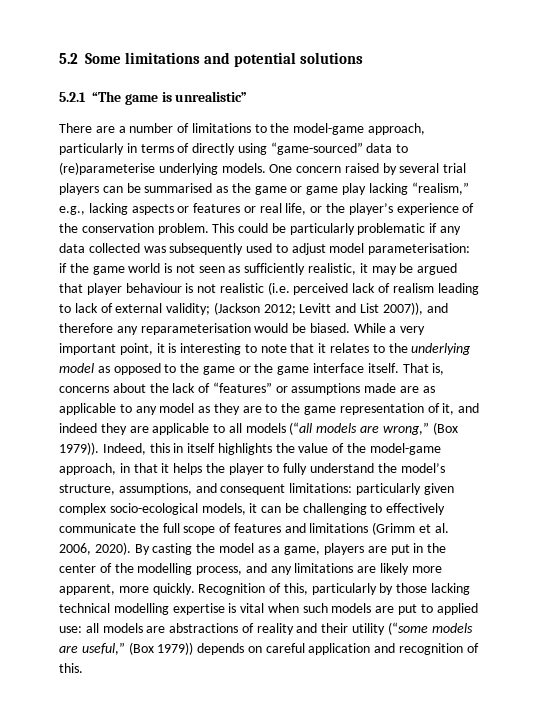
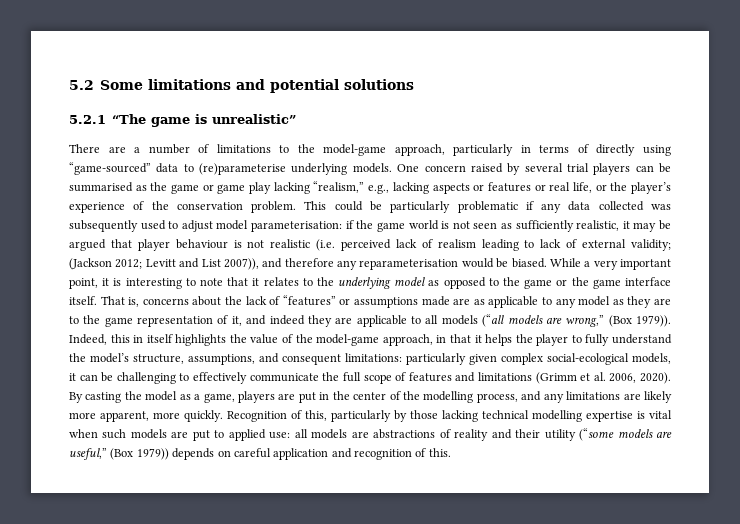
[109,503,198,515] socio-ecological -> [547,353,629,365] social-ecological

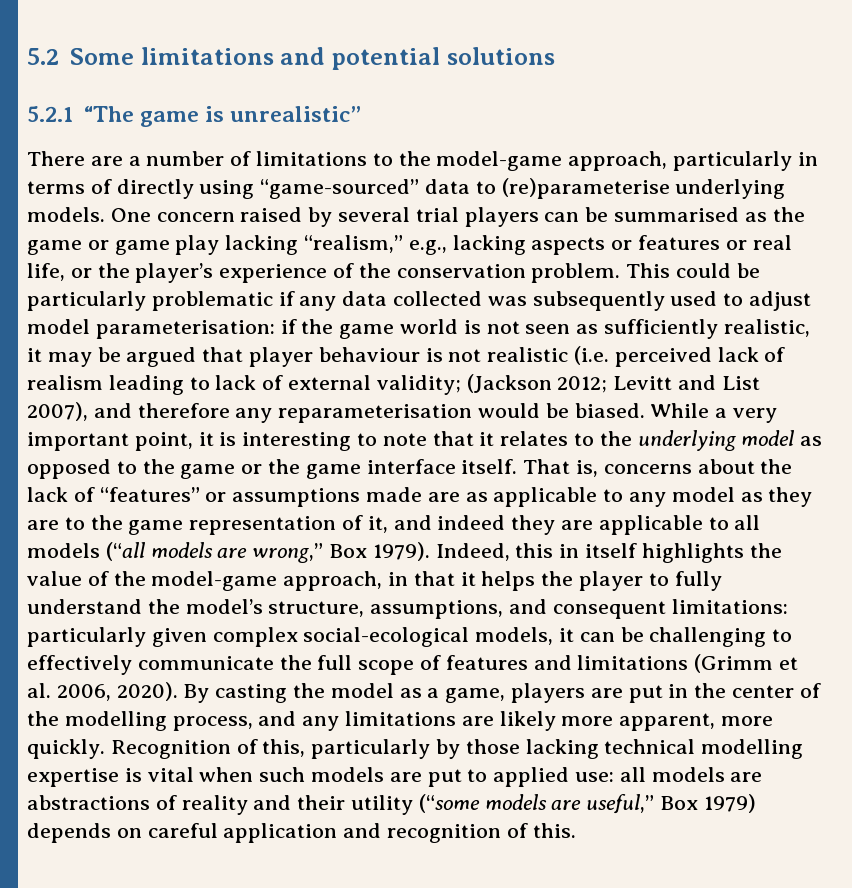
[223,258,259,270] 2007)), -> [27,402,88,421] 2007),
[608,315,671,327] (Box 1979)). -> [329,542,430,561] Box 1979).
[110,448,169,460] (Box 1979)) -> [660,794,756,813] Box 1979)

